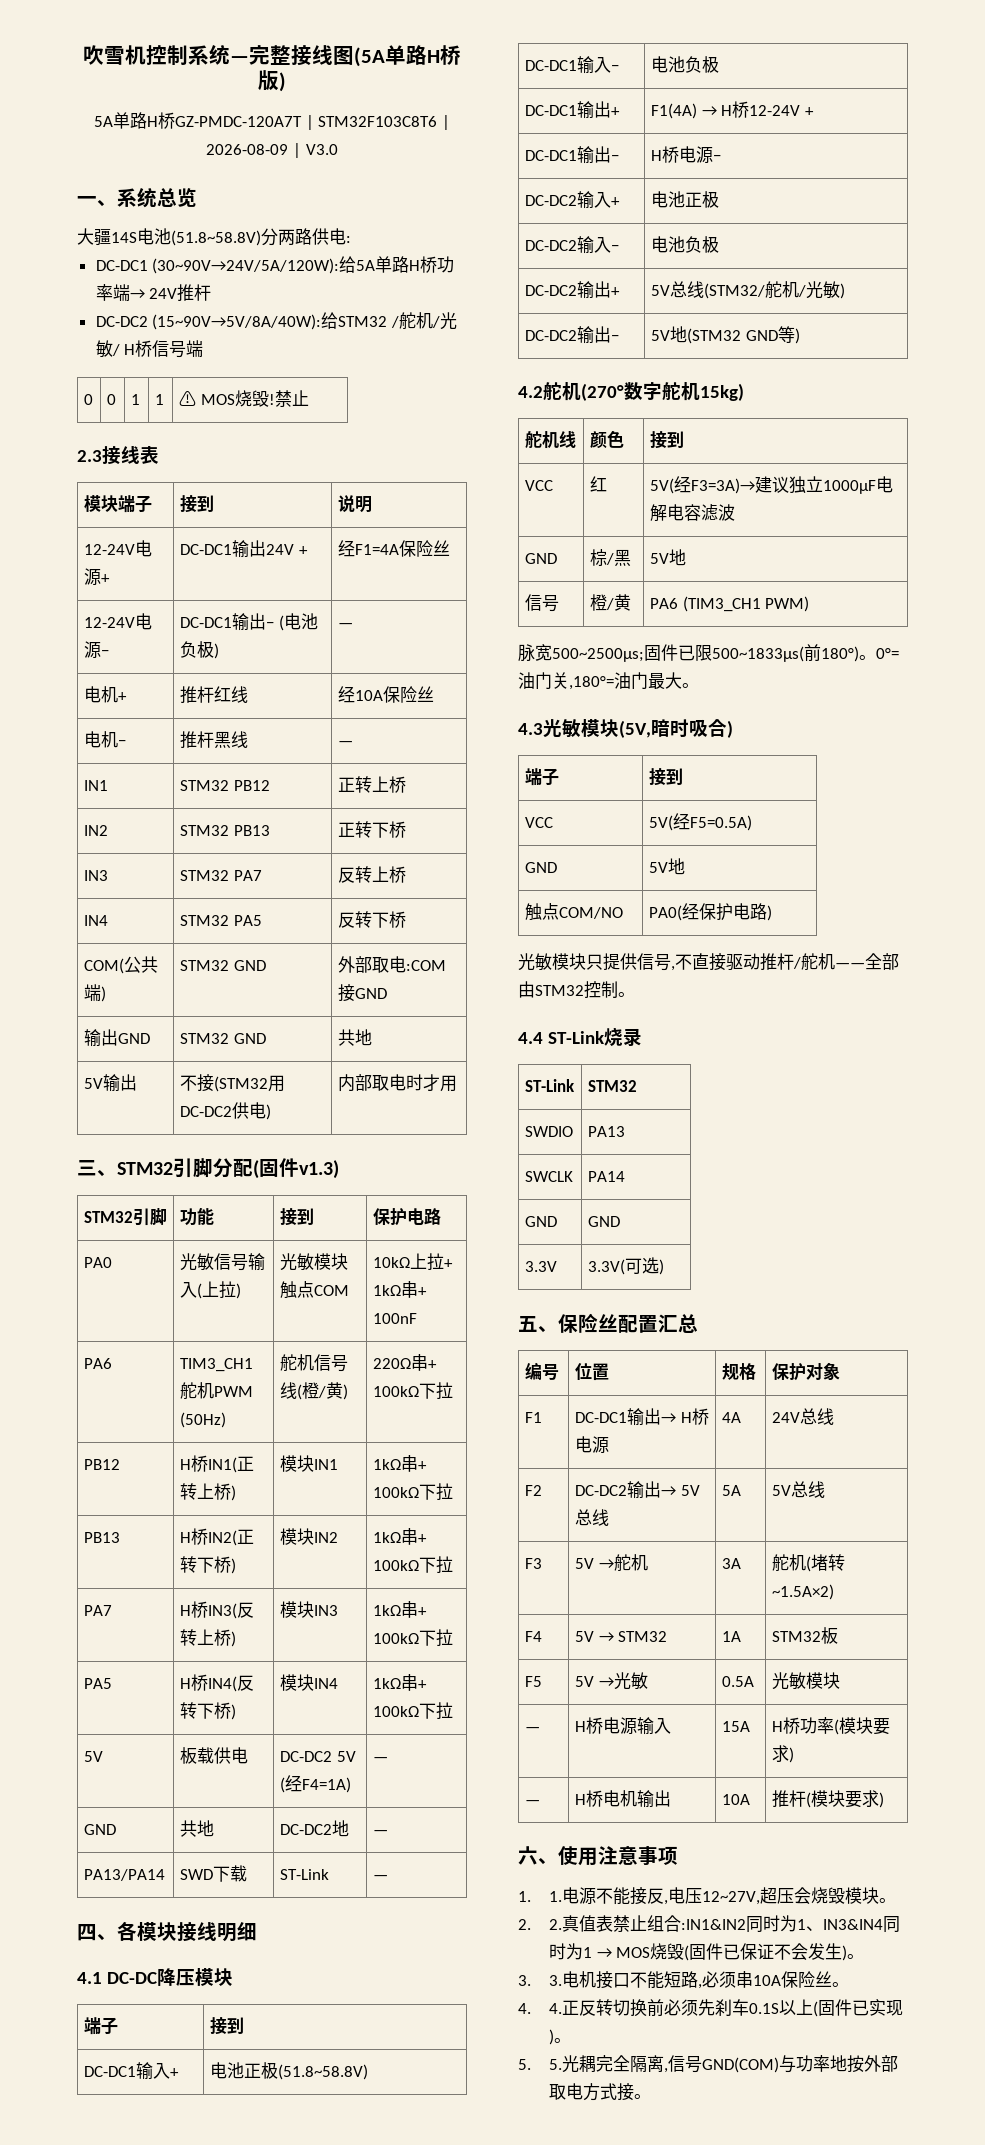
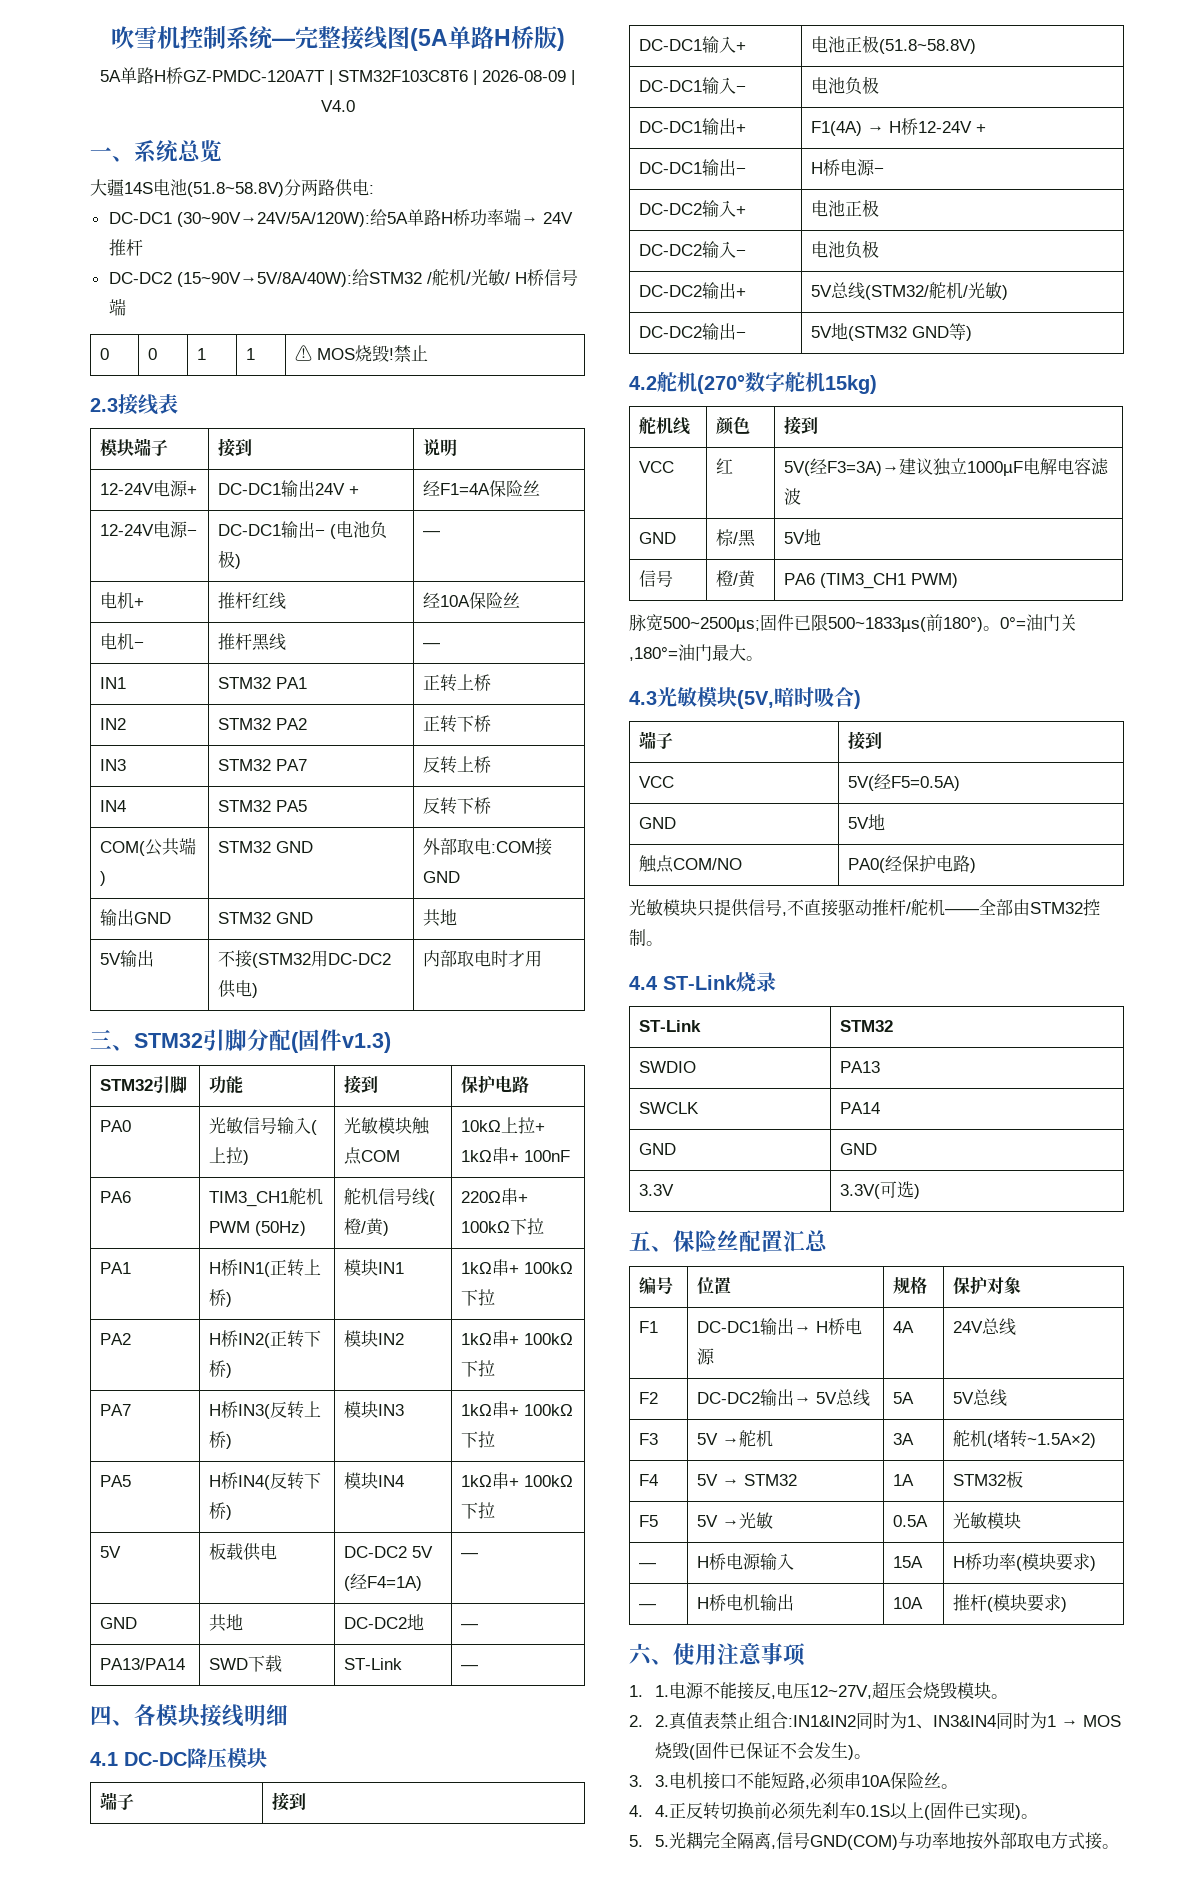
[305,144,338,155] V3.0 -> [320,100,355,112] V4.0
[233,780,270,791] PB12 -> [276,677,308,689] PA1
[233,825,270,836] PB13 -> [276,718,308,730] PA2
[83,1459,120,1470] PB12 -> [100,1262,132,1274] PA1
[83,1532,120,1543] PB13 -> [100,1333,132,1345] PA2

